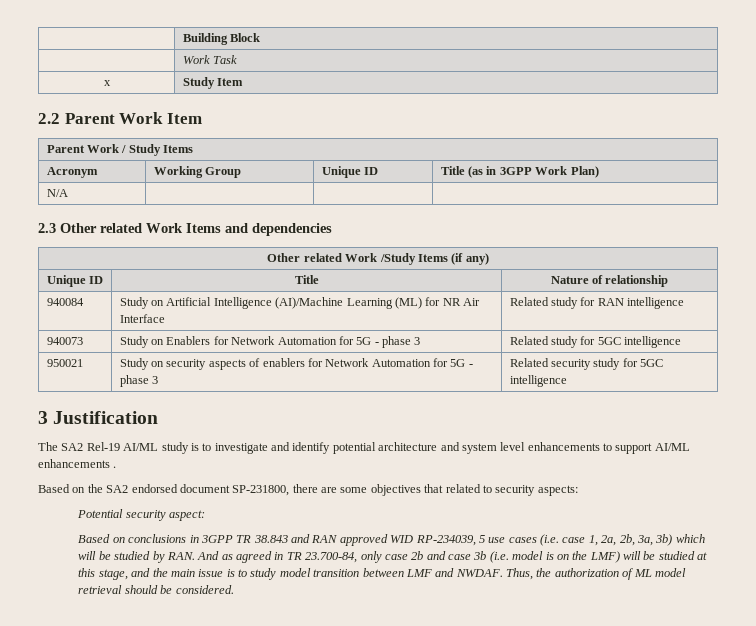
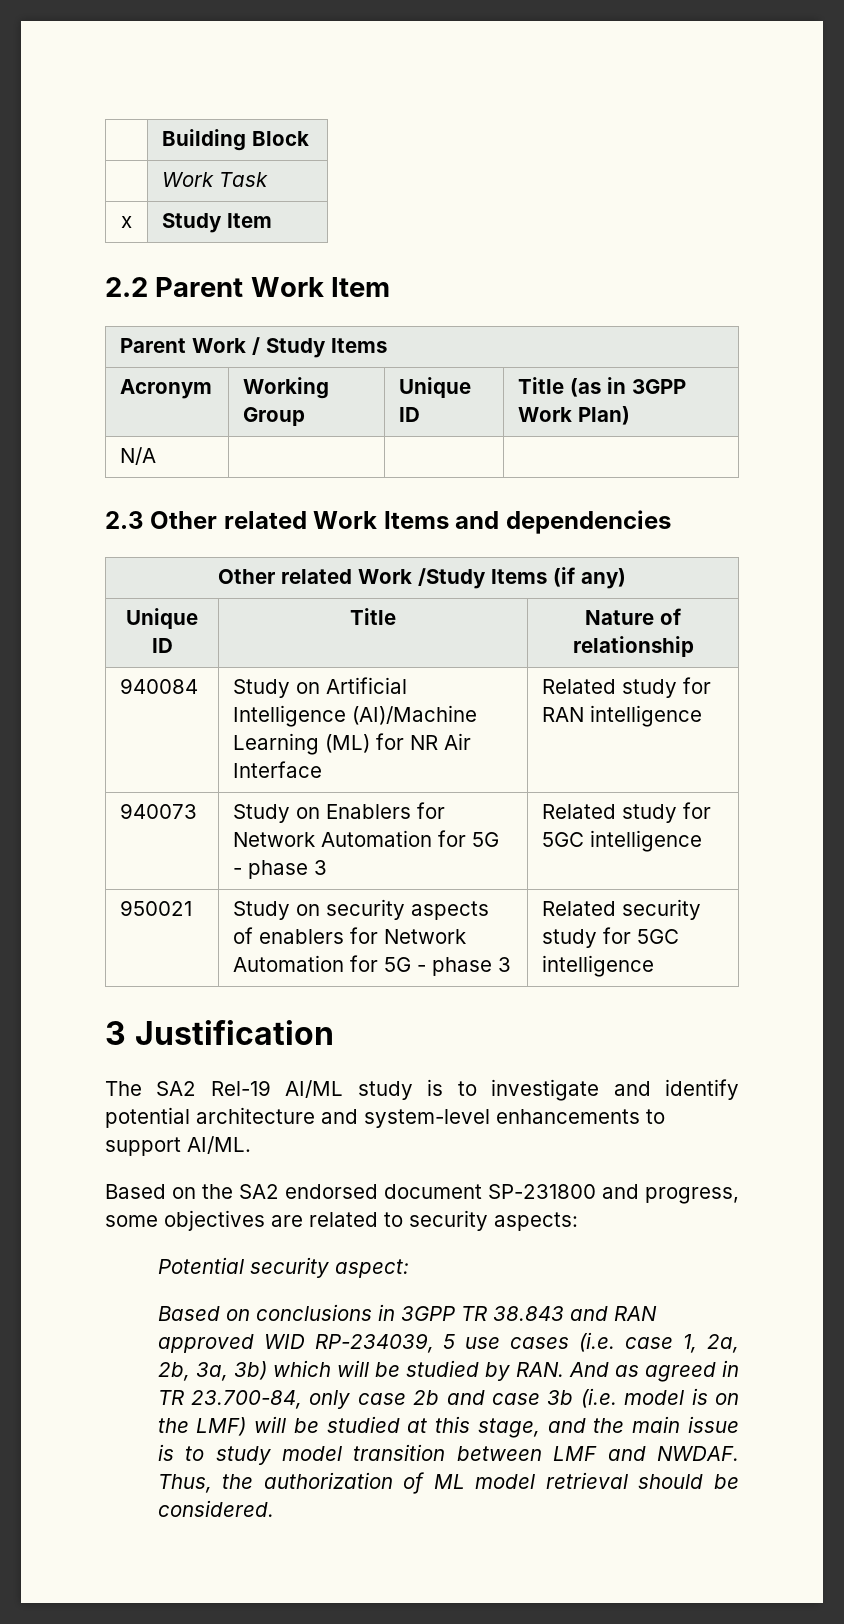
[461,442,526,454] system level -> [364,1109,490,1128] system-level
[654,443,690,451] [38,459,117,468] AI/ML enhancements . -> [187,1136,251,1154] AI/ML.
[232,484,337,496] SP-231800, there are -> [488,1184,739,1204] SP-231800 and progress,
[424,484,444,493] that -> [271,1215,303,1227] are

